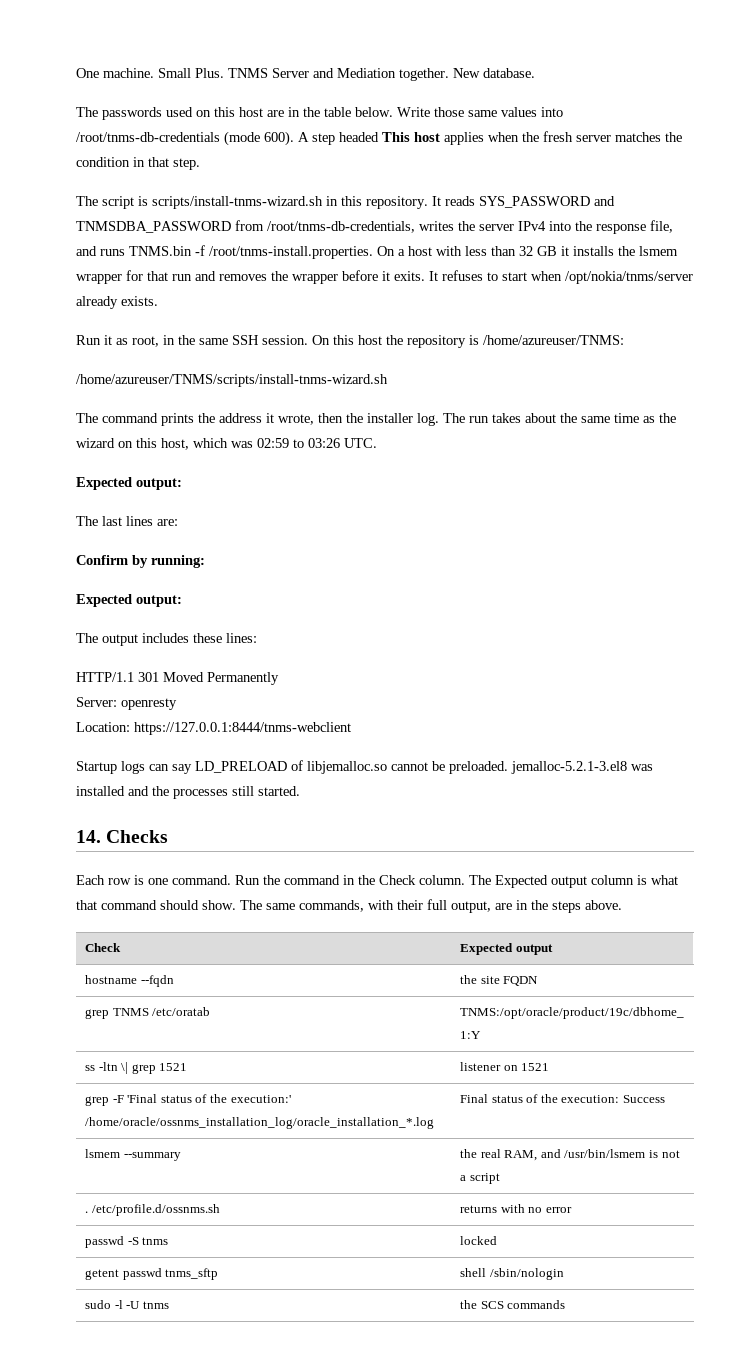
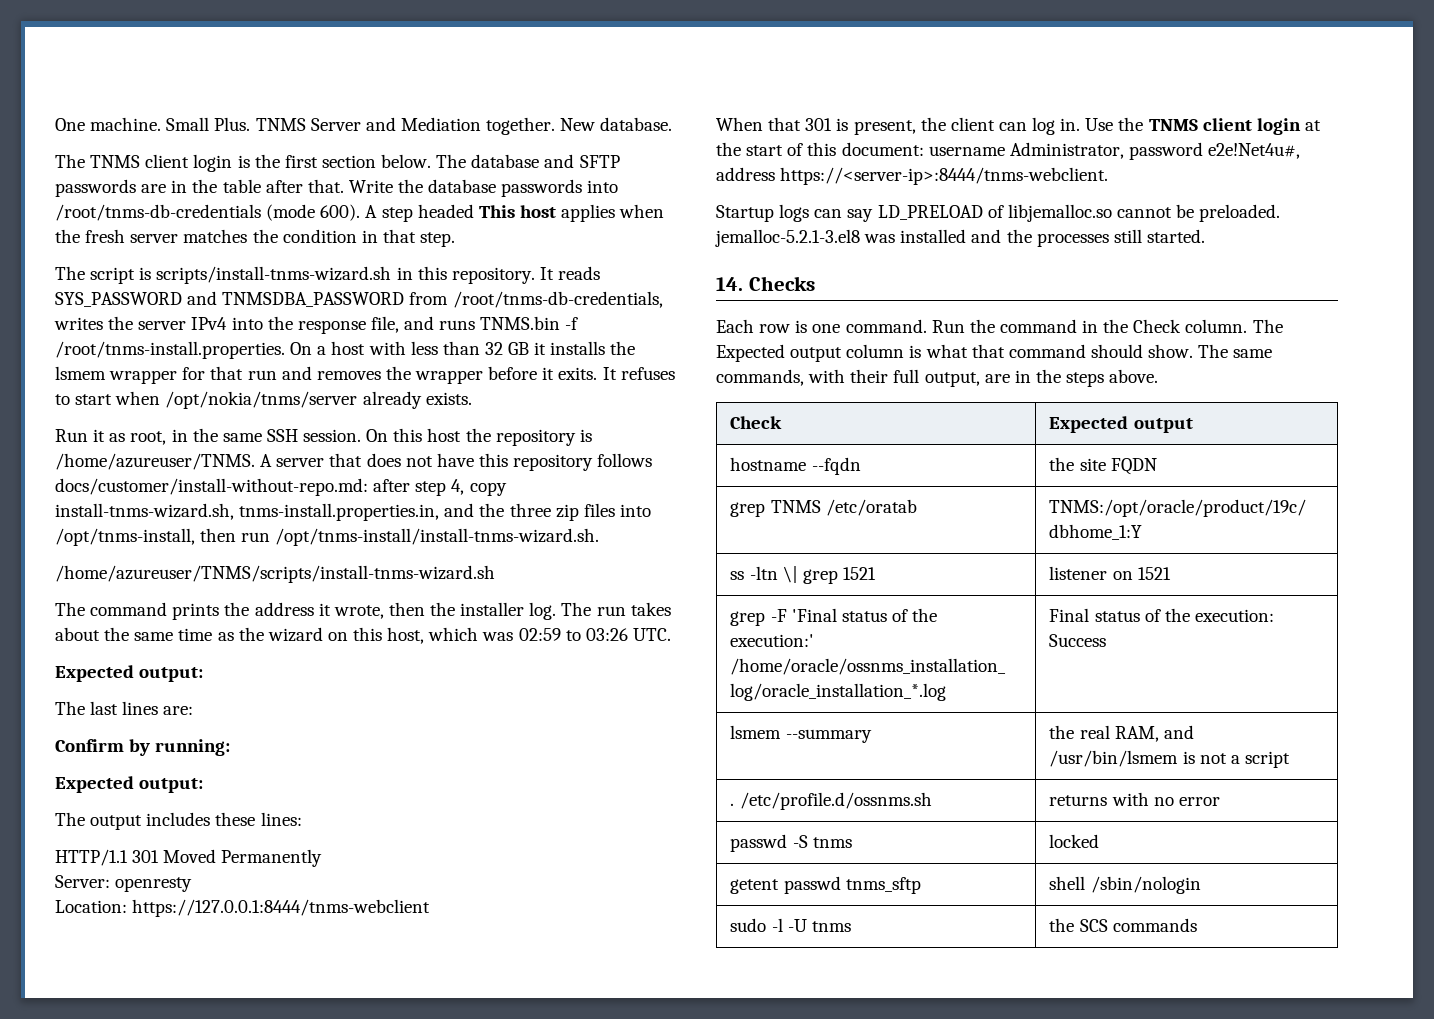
[102,107,537,120] passwords used on this host are in the table below. Write those same values -> [90,154,620,172] [55,179,583,197] TNMS client login is the first section below. The database and SFTP passwords are in the table after that. Write the database passwords
[483,335,624,345] /home/azureuser/TNMS: -> [55,453,653,471] [55,478,507,496] [55,503,651,521] [55,528,600,546] /home/azureuser/TNMS. A server that does not have this repository follows docs/customer/install-without-repo.md: after step 4, copy install-tnms-wizard.sh, tnms-install.properties.in, and the three zip files into /opt/tnms-install, then run /opt/tnms-install/install-tnms-wizard.sh.
(351, 728) none -> [716,117,1321,135] [716,142,1301,160] [716,167,1109,185] // When that 301 is present, the client can log in. Use the TNMS client login at the start of this document: username Administrator, password e2e!Net4u#, address https://<server-ip>:8444/tnms-webclient.

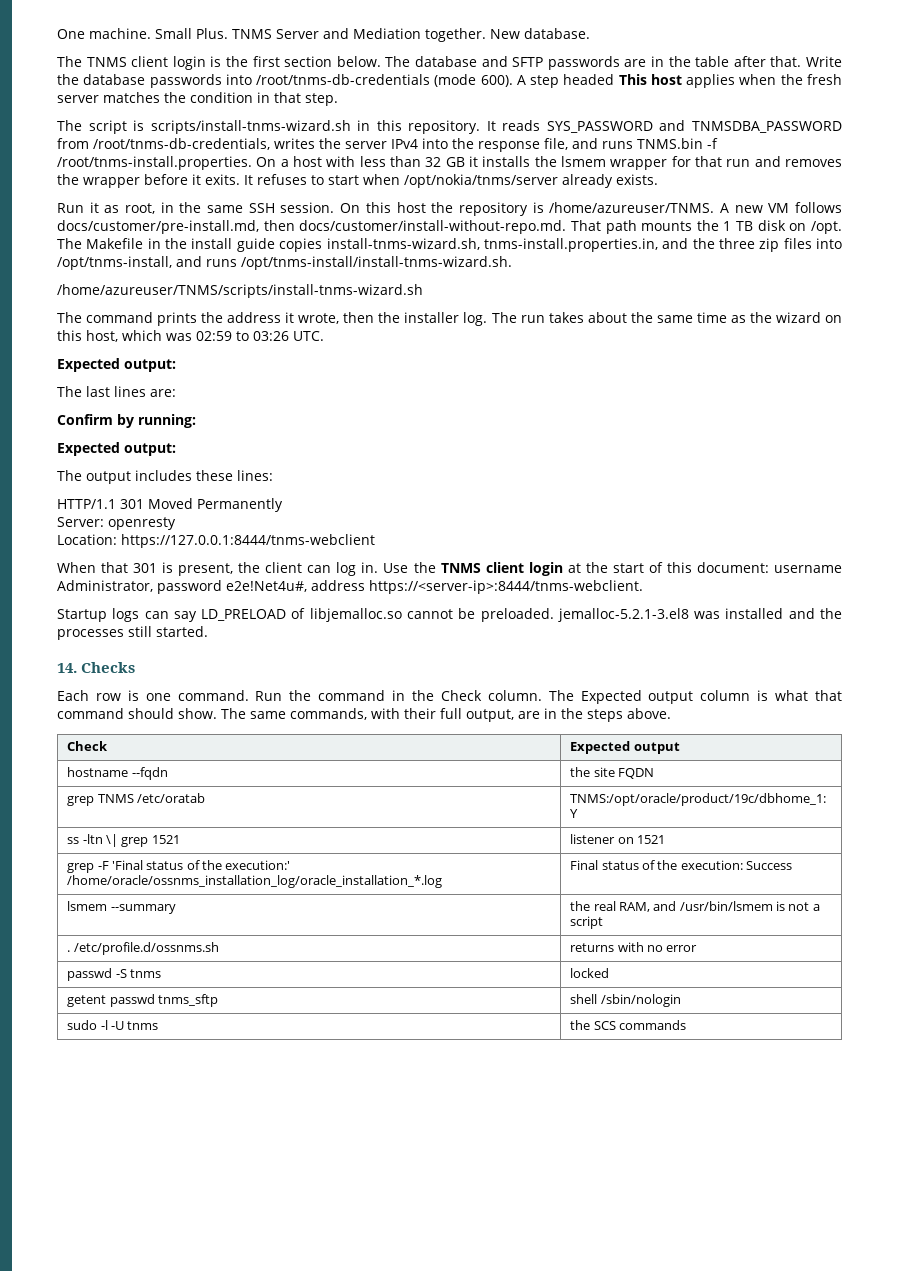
[276,453,653,471] [55,478,507,496] server that does not have this repository follows docs/customer/install-without-repo.md: after step 4, copy -> [734,202,843,213] [57,220,842,234] [57,238,323,252] new VM follows docs/customer/pre-install.md, then docs/customer/install-without-repo.md. That path mounts the 1 TB disk on /opt. The Makefile in the install guide copies
[200,528,271,542] then run -> [176,256,237,267] and runs

